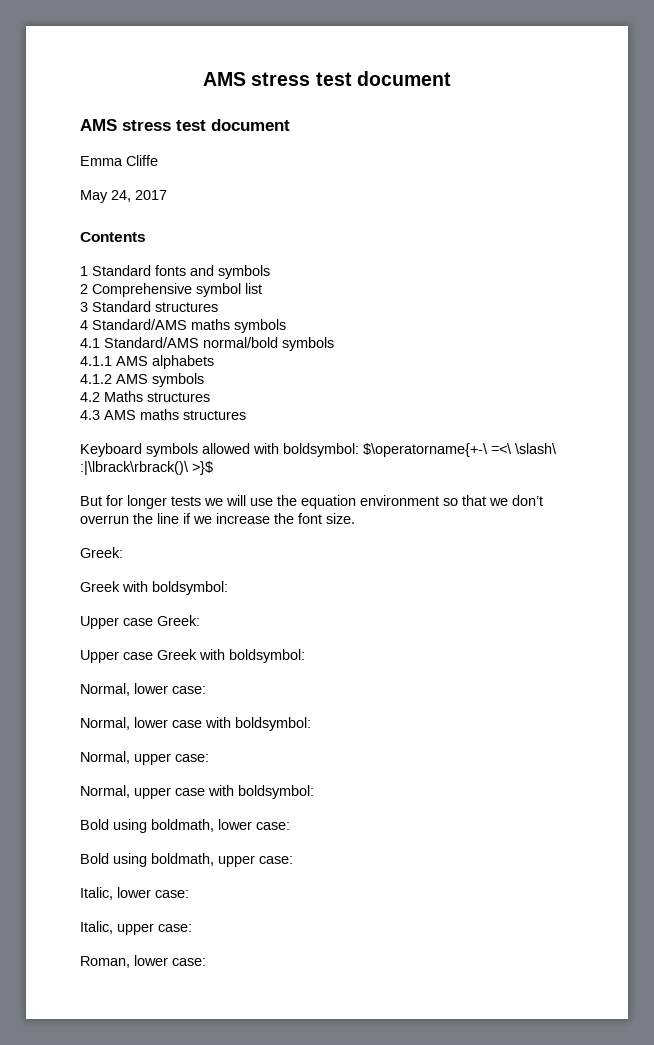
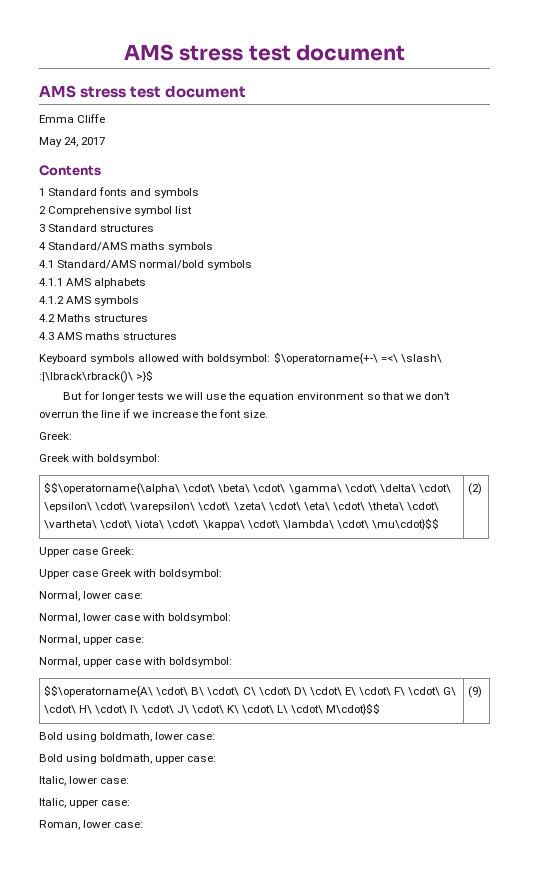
(228, 588) none -> [44,482,451,494] [44,502,440,512] [44,518,439,530] [468,483,483,495] // $$\operatorname{\alpha\ \cdot\ \beta\ \cdot\ \gamma\ \cdot\ \delta\ \cdot\ \epsilon\ \cdot\ \varepsilon\ \cdot\ \zeta\ \cdot\ \eta\ \cdot\ \theta\ \cdot\ \vartheta\ \cdot\ \iota\ \cdot\ \kappa\ \cdot\ \lambda\ \cdot\ \mu\cdot}$$ | (2)
(314, 792) none -> [44,685,457,697] [44,703,381,715] [468,686,483,698] // $$\operatorname{A\ \cdot\ B\ \cdot\ C\ \cdot\ D\ \cdot\ E\ \cdot\ F\ \cdot\ G\ \cdot\ H\ \cdot\ I\ \cdot\ J\ \cdot\ K\ \cdot\ L\ \cdot\ M\cdot}$$ | (9)

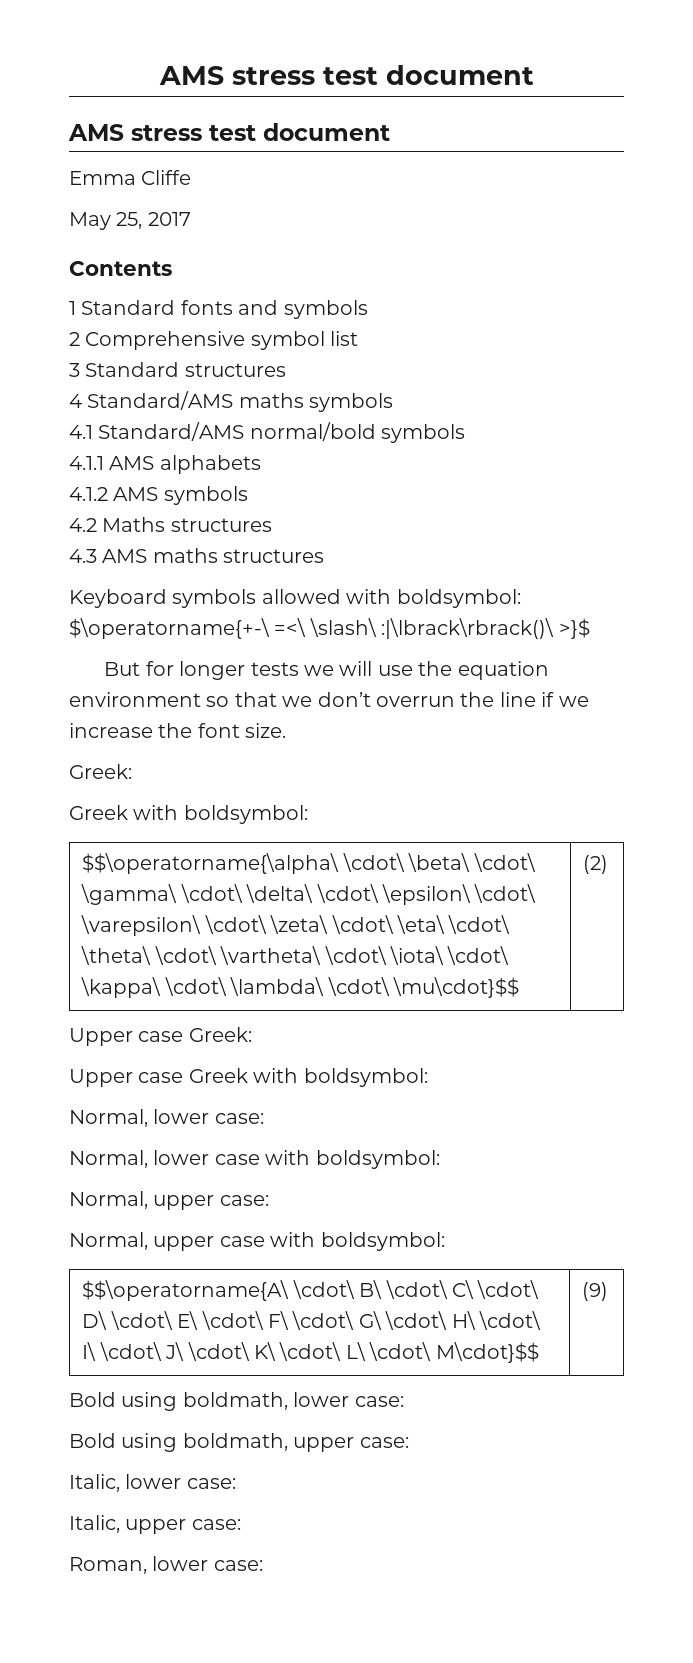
[64,137,79,147] 24, -> [116,212,143,229] 25,

